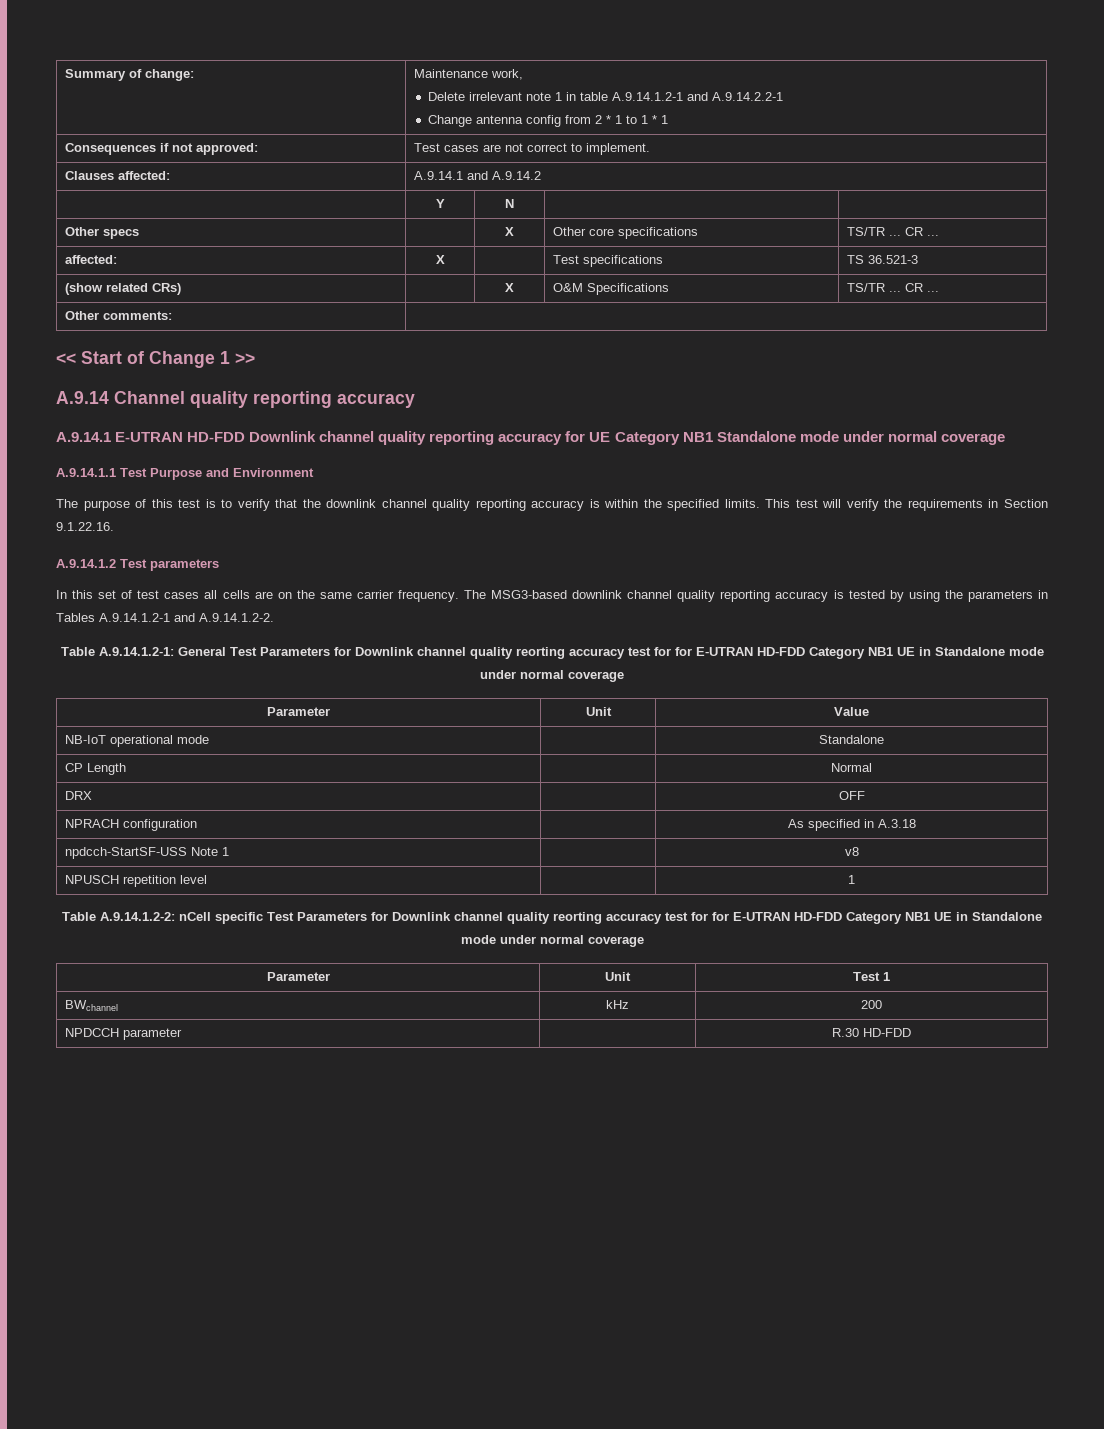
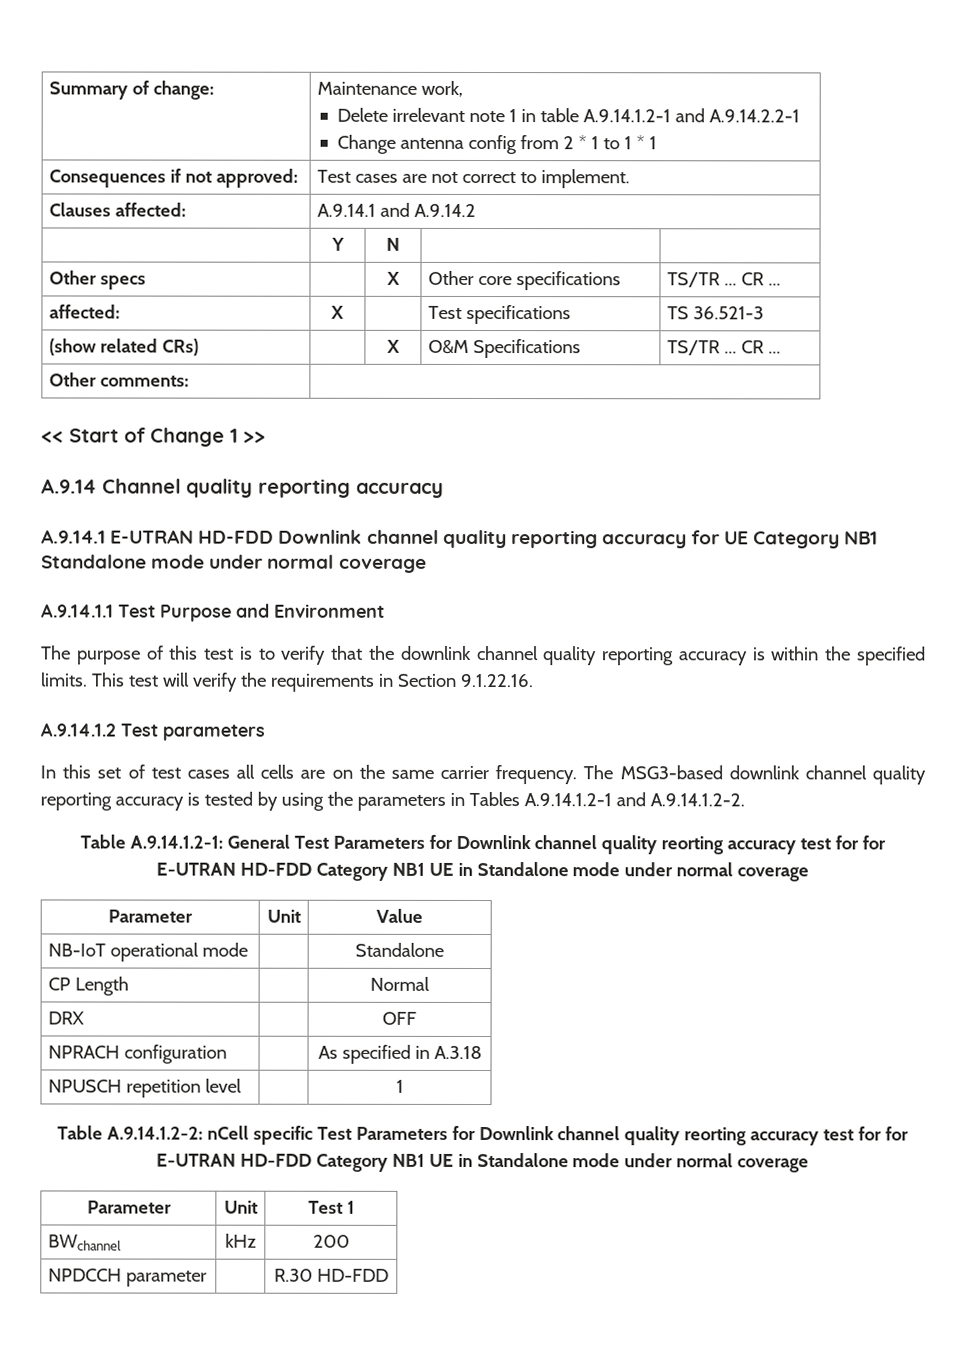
[64,847,229,859] [844,847,859,856] // npdcch-StartSF-USS Note 1 | | v8 -> (482, 1052) none

